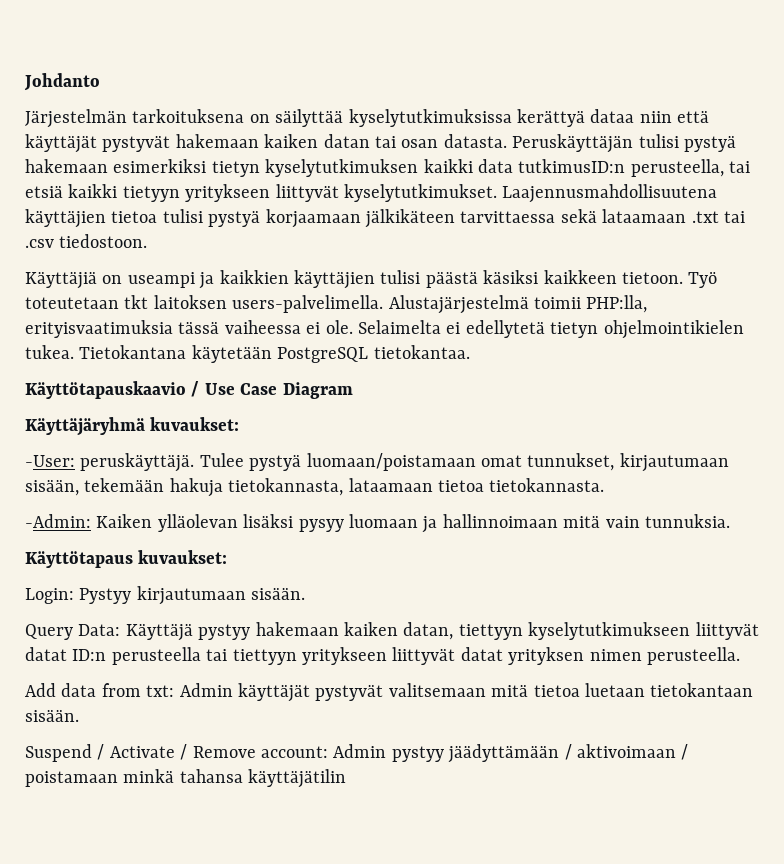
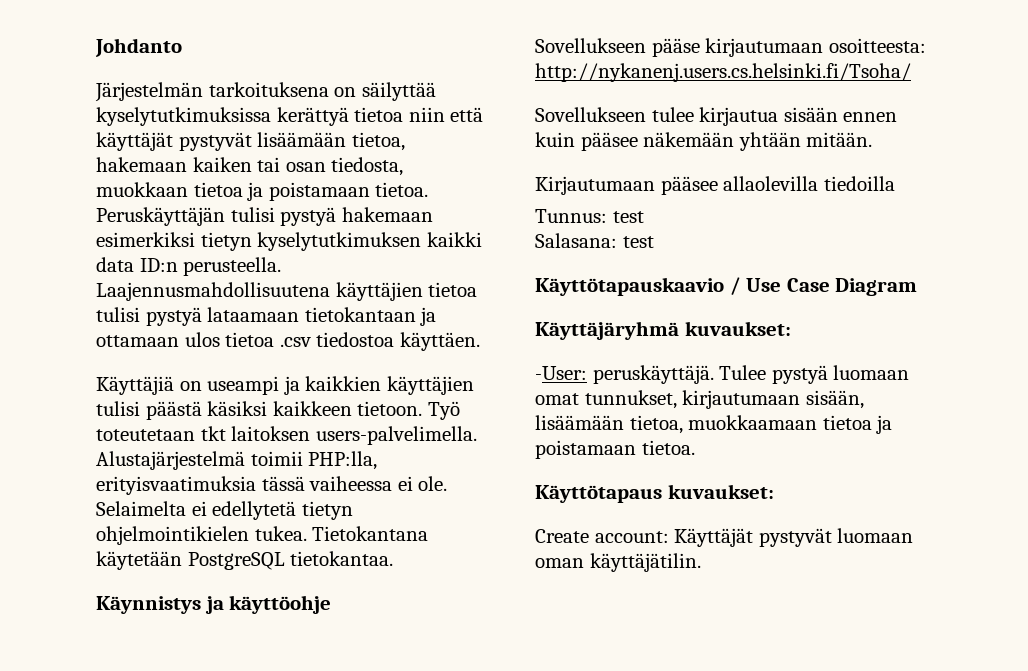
[590,109,635,123] dataa -> [354,107,404,122] tietoa
[175,134,370,148] hakemaan kaiken datan -> [257,132,405,151] [96,157,252,172] lisäämään tietoa, hakemaan kaiken
[443,134,507,148] datasta. -> [331,157,404,176] [96,182,429,201] tiedosta, muokkaan tietoa ja poistamaan tietoa.
[518,159,751,177] [25,184,497,202] tutkimusID:n perusteella, tai etsiä kaikki tietyyn yritykseen liittyvät kyselytutkimukset. -> [139,257,282,276] ID:n perusteella.
[265,209,745,228] [25,234,148,248] korjaamaan jälkikäteen tarvittaessa sekä lataamaan .txt tai .csv tiedostoon. -> [207,307,437,326] [96,332,480,351] lataamaan tietokantaan ja ottamaan ulos tietoa .csv tiedostoa käyttäen.
(470, 352) none -> [96,595,332,614] [535,38,926,57] [535,63,911,82] [535,107,898,126] [535,132,873,151] [535,176,895,195] [535,209,644,223] [535,233,654,248] // Käynnistys ja käyttöohje // Sovellukseen pääse kirjautumaan osoitteesta: http://nykanenj.users.cs.helsinki.fi/Tsoha/ // Sovellukseen tulee kirjautua sisään ennen kuin pääsee näkemään yhtään mitään. // Kirjautumaan pääsee allaolevilla tiedoilla // Tunnus: test // Salasana: test
[306,453,476,471] luomaan/poistamaan -> [833,365,910,380] luomaan
[84,478,605,497] [25,514,730,533] [25,550,228,568] [25,586,306,605] [25,622,759,641] [25,647,740,665] [25,683,754,702] [25,709,79,722] [25,744,689,763] [25,769,347,788] tekemään hakuja tietokannasta, lataamaan tietoa tietokannasta. // -Admin: Kaiken ylläolevan lisäksi pysyy luomaan ja hallinnoimaan mitä vain tunnuksia. // Käyttötapaus kuvaukset: // Login: Pystyy kirjautumaan sisään. // Query Data: Käyttäjä pystyy hakemaan kaiken datan, tiettyyn kyselytutkimukseen liittyvät datat ID:n perusteella tai tiettyyn yritykseen liittyvät datat yrityksen nimen perusteella. // Add data from txt: Admin käyttäjät pystyvät valitsemaan mitä tietoa luetaan tietokantaan sisään. // Suspend / Activate / Remove account: Admin pystyy jäädyttämään / aktivoimaan / poistamaan minkä tahansa käyttäjätilin -> [535,415,893,434] [535,440,695,459] [535,484,774,503] [535,528,914,547] [535,553,701,572] lisäämään tietoa, muokkaamaan tietoa ja poistamaan tietoa. // Käyttötapaus kuvaukset: // Create account: Käyttäjät pystyvät luomaan oman käyttäjätilin.

